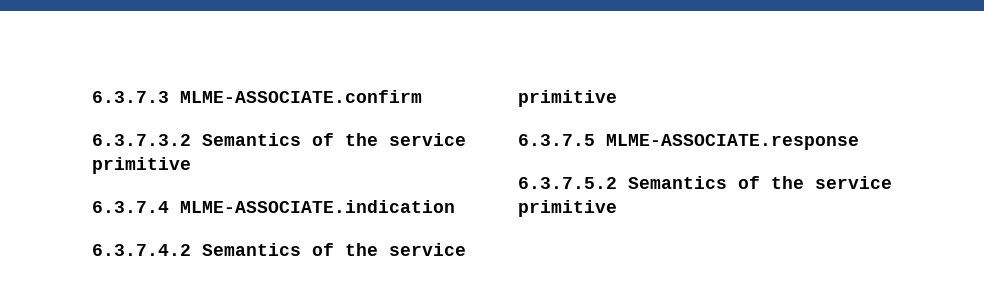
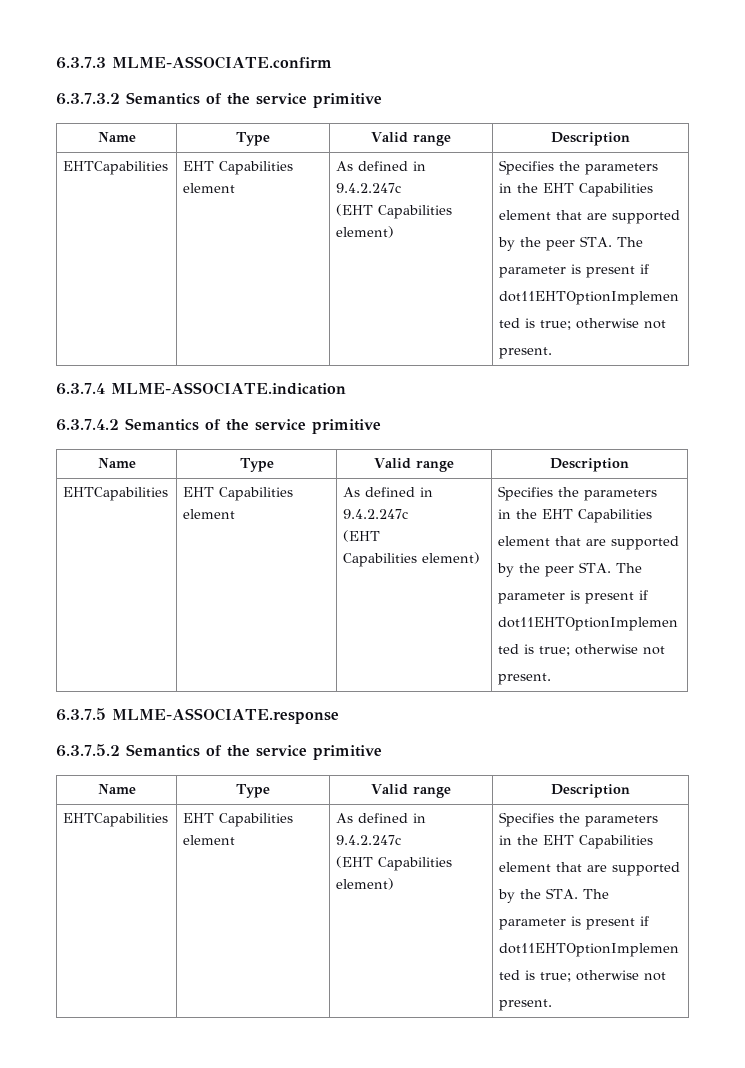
(191, 165) none -> [97,132,136,142] [236,132,271,146] [371,132,451,146] [551,132,630,146] [63,161,169,175] [183,161,294,175] [183,183,236,193] [336,161,427,171] [336,183,402,193] [336,204,453,219] [336,226,395,238] [499,160,659,175] [499,183,654,197] [499,210,681,224] [498,236,644,251] [499,264,650,278] [499,291,680,305] [499,318,667,330] [499,347,553,359] // Name | Type | Valid range | Description // EHTCapabilities | EHT Capabilities element | As defined in 9.4.2.247c // (EHT Capabilities element) | Specifies the parameters // in the EHT Capabilities // element that are supported // by the peer STA. The // parameter is present if // dot11EHTOptionImplemen // ted is true; otherwise not // present.
(617, 98) none -> [97,458,136,468] [239,458,274,472] [374,458,454,472] [550,458,629,472] [63,487,169,501] [183,487,294,501] [183,509,236,519] [343,487,434,497] [343,509,409,519] [343,530,381,542] [343,552,481,567] [498,486,658,501] [498,509,653,523] [498,536,680,550] [497,562,643,577] [498,590,649,604] [498,617,679,631] [498,644,666,656] [498,673,552,685] // Name | Type | Valid range | Description // EHTCapabilities | EHT Capabilities element | As defined in 9.4.2.247c // (EHT // Capabilities element) | Specifies the parameters // in the EHT Capabilities // element that are supported // by the peer STA. The // parameter is present if // dot11EHTOptionImplemen // ted is true; otherwise not // present.
(617, 208) none -> [97,784,136,794] [236,784,271,798] [371,784,451,798] [551,784,630,798] [63,813,169,827] [183,813,294,827] [183,835,236,845] [336,813,427,823] [336,835,402,845] [336,856,453,871] [336,878,395,890] [499,812,659,827] [499,835,654,849] [499,862,681,876] [498,888,610,903] [499,916,650,930] [499,943,680,957] [499,970,667,982] [499,999,553,1011] // Name | Type | Valid range | Description // EHTCapabilities | EHT Capabilities element | As defined in 9.4.2.247c // (EHT Capabilities element) | Specifies the parameters // in the EHT Capabilities // element that are supported // by the STA. The // parameter is present if // dot11EHTOptionImplemen // ted is true; otherwise not // present.

